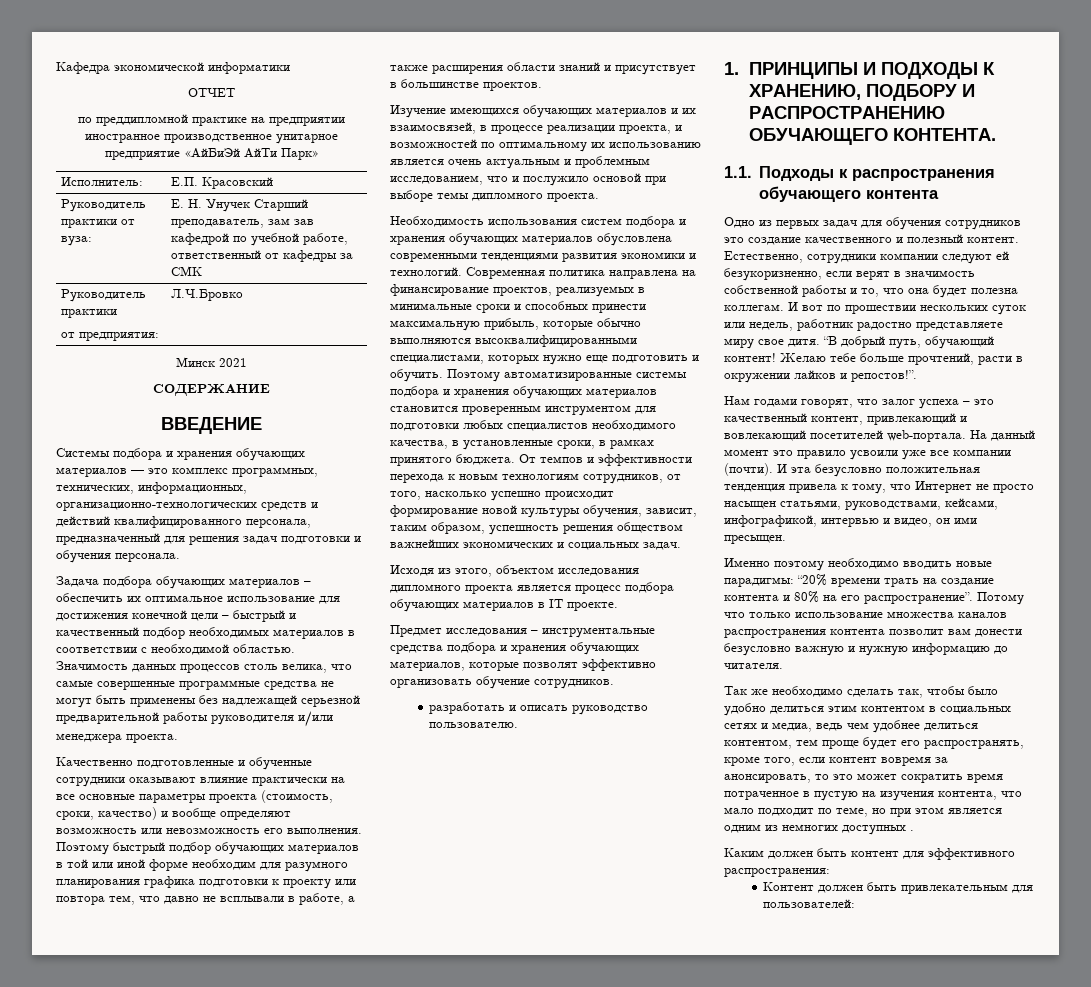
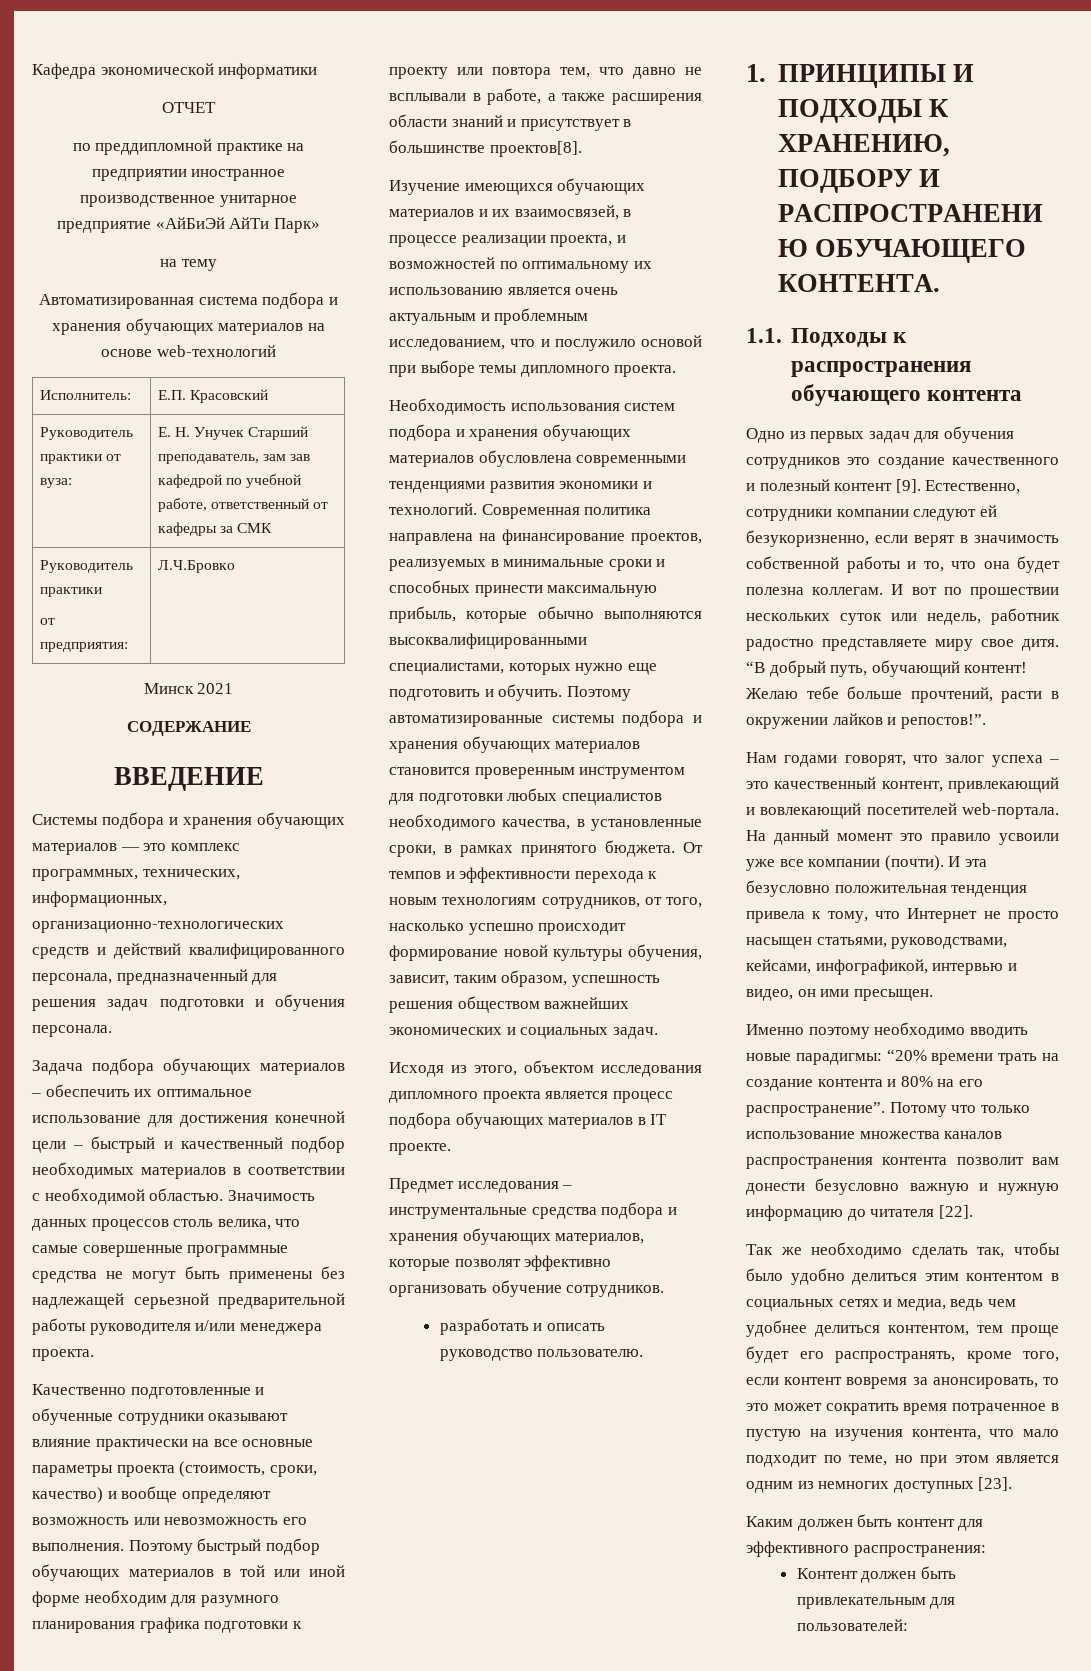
(319, 154) none -> [160,259,217,271] [39,292,338,309] [52,318,325,335] [101,345,276,357] // на тему // Автоматизированная система подбора и хранения обучающих материалов на основе web-технологий
[483,82,542,91] проектов. -> [489,141,582,157] проектов[8].
[967,237,1019,243] контент. -> [834,479,921,493] контент [9].
[724,663,783,669] читателя. -> [870,1205,973,1219] читателя [22].
[910,830,914,831] . -> [978,1477,1013,1491] [23].

